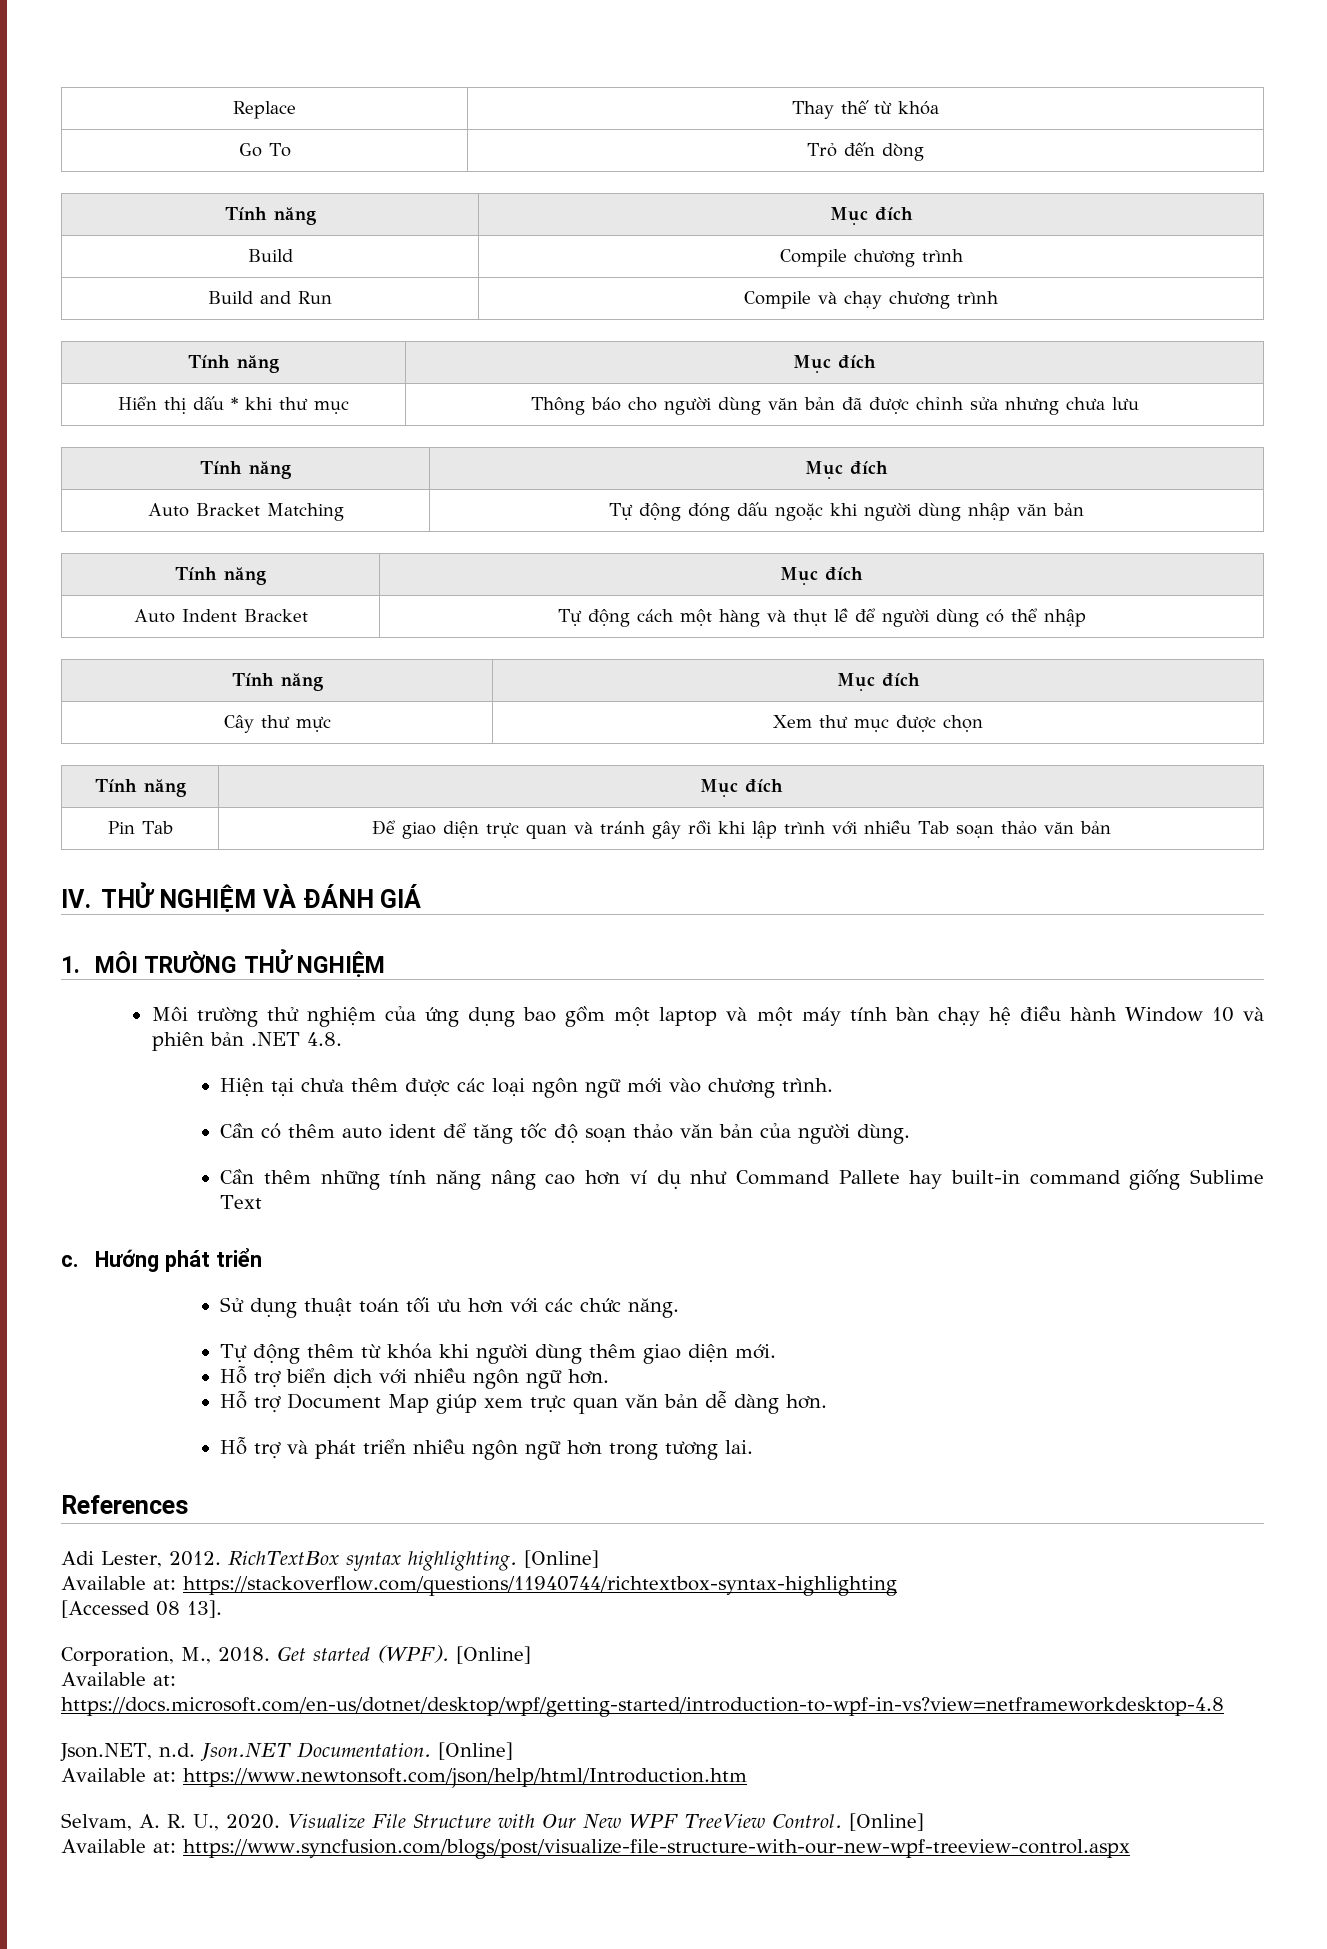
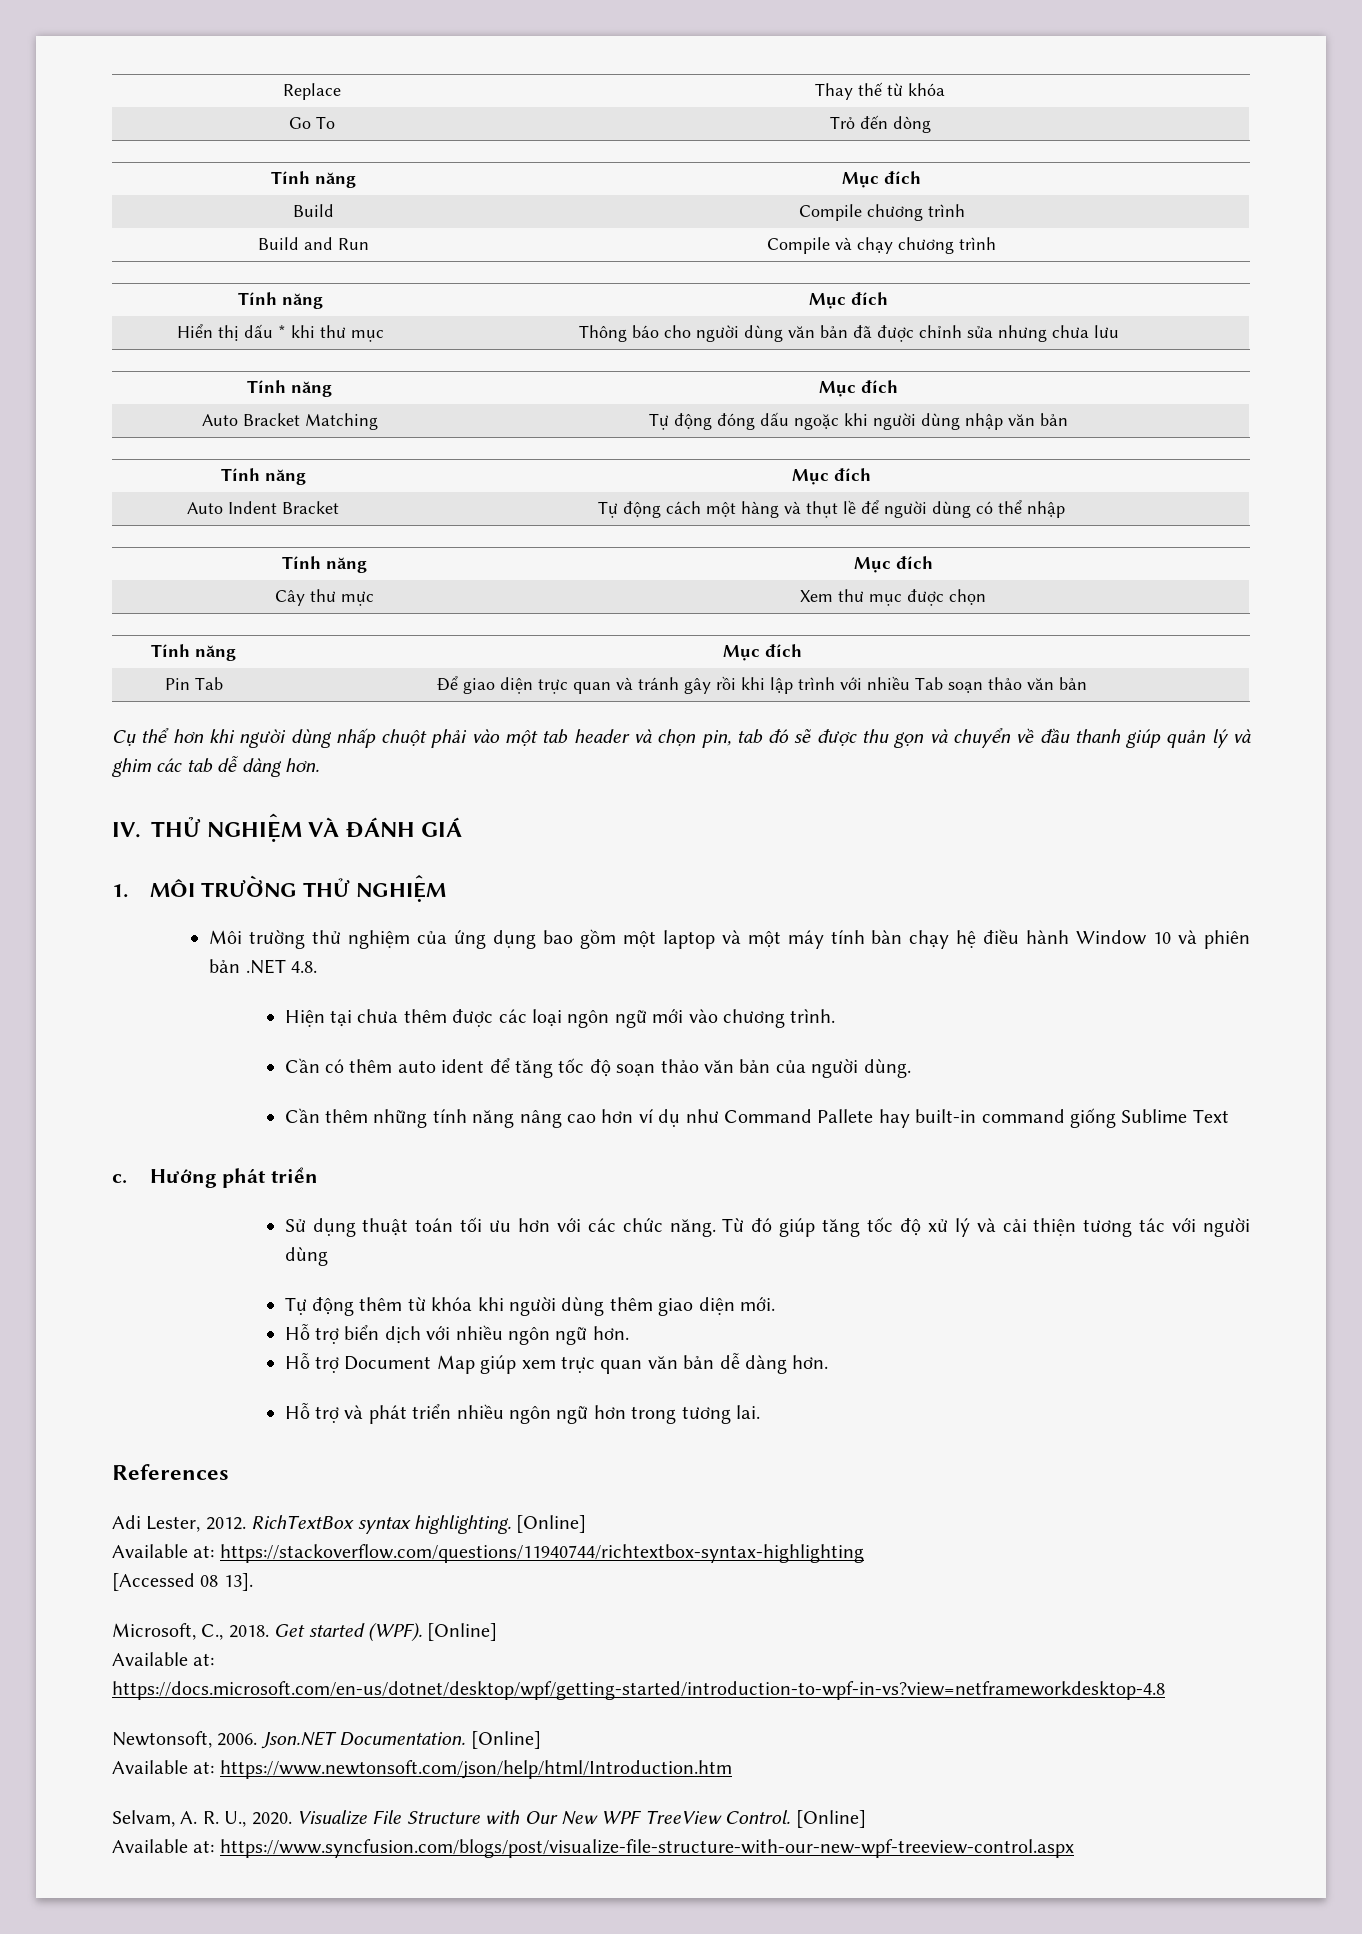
(1111, 827) none -> [112,728,1251,748] [112,756,319,777] // Cụ thể hơn khi người dùng nhấp chuột phải vào một tab header và chọn pin, tab đó sẽ được thu gọn và chuyển về đầu thanh giúp quản lý và ghim các tab dễ dàng hơn.
(680, 1308) none -> [722,1217,1251,1237] [284,1247,328,1266] Từ đó giúp tăng tốc độ xử lý và cải thiện tương tác với người dùng
[61,1647,211,1666] Corporation, M., -> [112,1623,224,1640] Microsoft, C.,
[60,1743,195,1762] Json.NET, n.d. -> [112,1731,258,1748] Newtonsoft, 2006.

